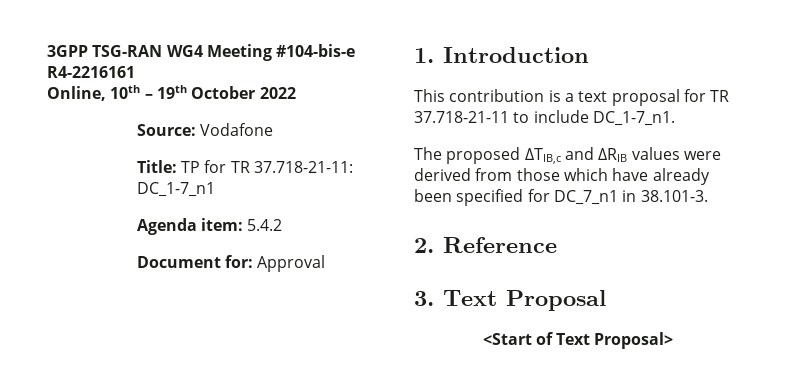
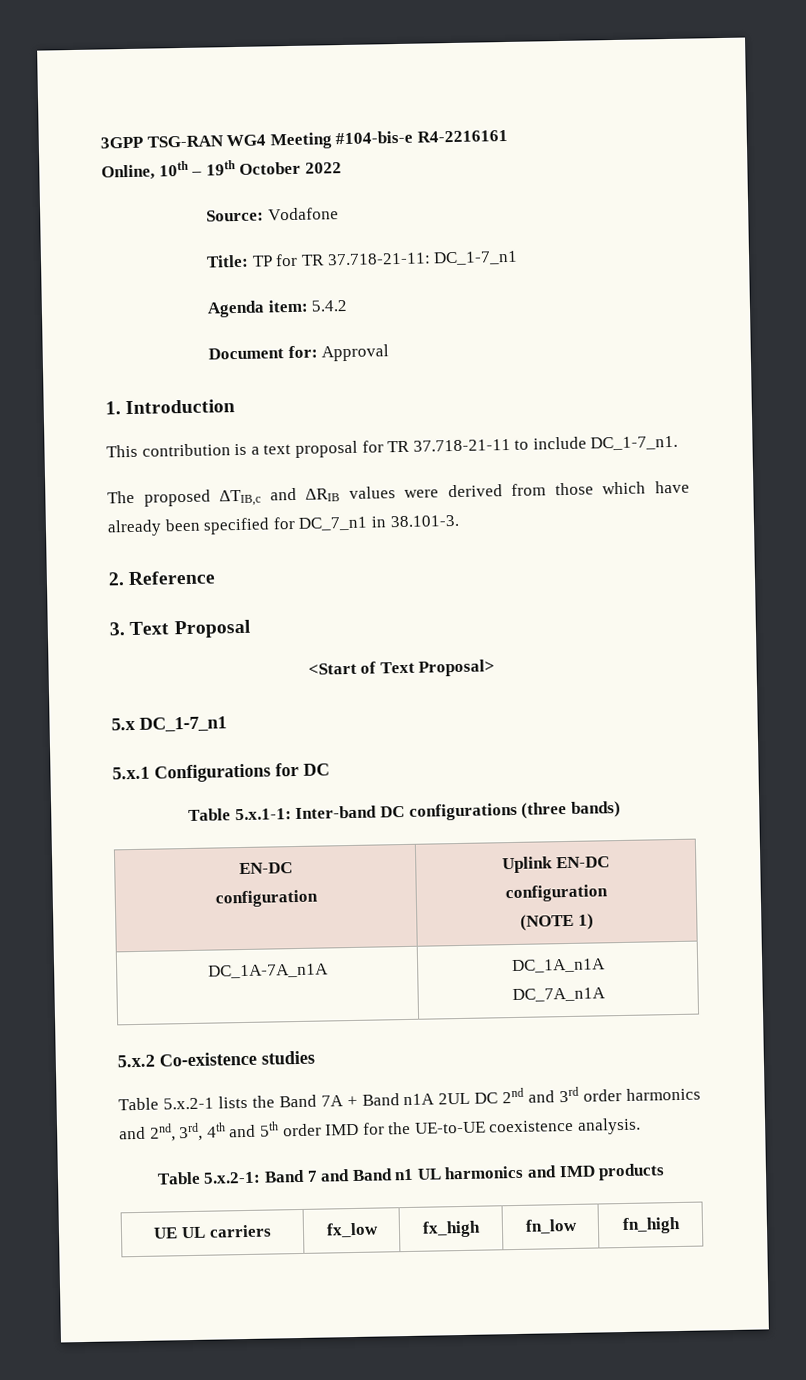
(674, 340) none -> [111,716,227,732] [112,762,330,783] [188,801,621,821] [238,862,293,875] [214,889,318,908] [502,856,610,874] [505,884,608,903] [520,913,594,931] [207,963,329,979] [511,958,606,974] [511,987,606,1003] [117,1050,315,1068] [118,1086,701,1111] [119,1117,642,1142] [156,1163,666,1185] [153,1224,272,1239] [325,1222,379,1238] [422,1220,481,1238] [524,1218,578,1234] [621,1216,681,1235] // 5.x DC_1-7_n1 // 5.x.1 Configurations for DC // Table 5.x.1-1: Inter-band DC configurations (three bands) // EN-DC // configuration | Uplink EN-DC // configuration // (NOTE 1) // DC_1A-7A_n1A | DC_1A_n1A // DC_7A_n1A // 5.x.2 Co-existence studies // Table 5.x.2-1 lists the Band 7A + Band n1A 2UL DC 2nd and 3rd order harmonics and 2nd, 3rd, 4th and 5th order IMD for the UE-to-UE coexistence analysis. // Table 5.x.2-1: Band 7 and Band n1 UL harmonics and IMD products // UE UL carriers | fx_low | fx_high | fn_low | fn_high

